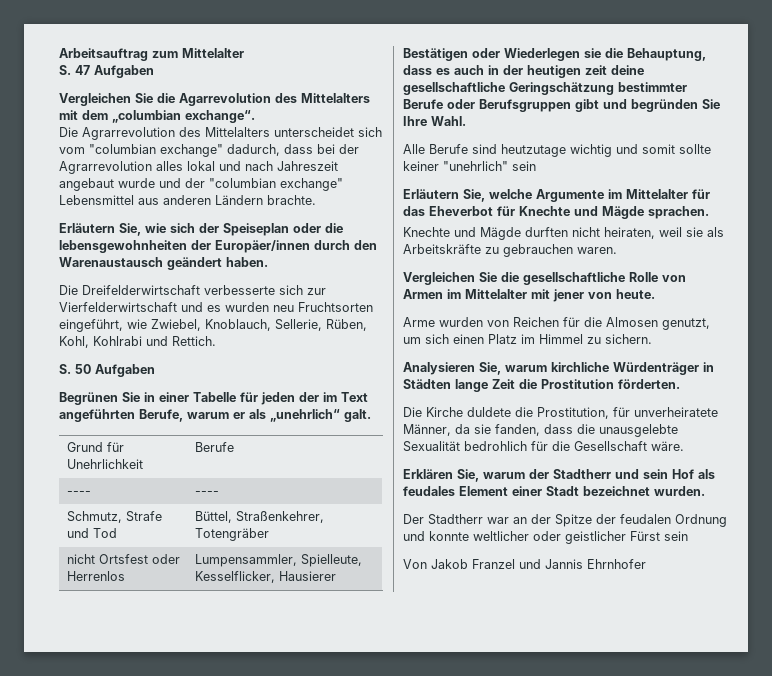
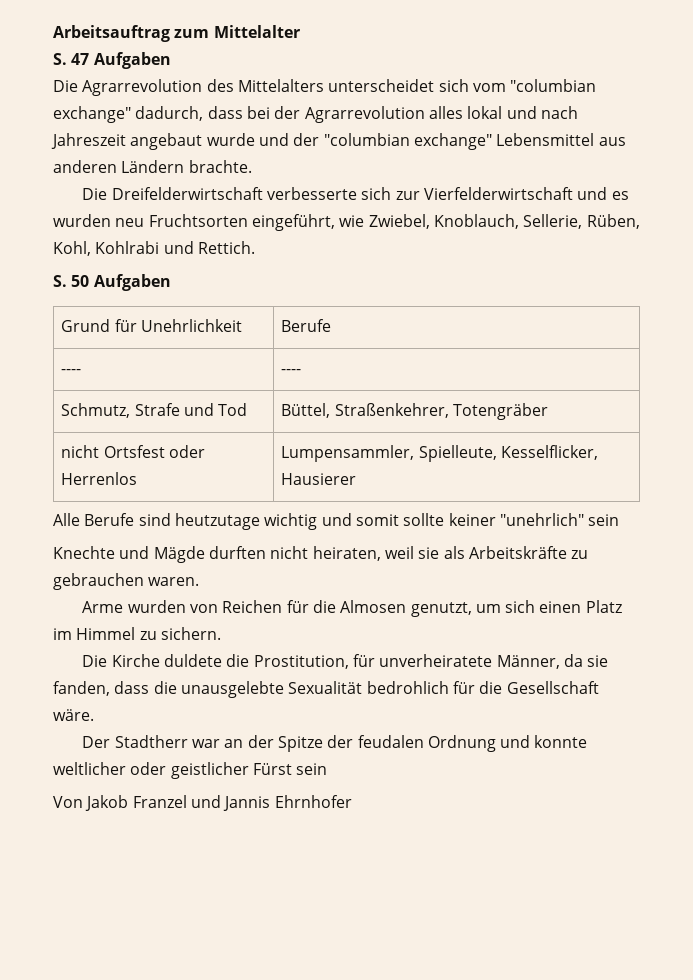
[59,93,370,106] [59,110,255,123] // Vergleichen Sie die Agarrevolution des Mittelalters mit dem „columbian exchange“. -> (171, 60) none
[59,223,343,236] [59,240,377,253] [59,257,268,270] // Erläutern Sie, wie sich der Speiseplan oder die lebensgewohnheiten der Europäer/innen durch den Warenaustausch geändert haben. -> (252, 166) none
[59,392,368,405] [59,409,371,422] // Begrünen Sie in einer Tabelle für jeden der im Text angeführten Berufe, warum er als „unehrlich“ galt. -> (171, 282) none
[403,48,706,61] [403,65,644,78] [403,82,687,95] [403,99,720,112] [403,116,466,126] // Bestätigen oder Wiederlegen sie die Behauptung, dass es auch in der heutigen zeit deine gesellschaftliche Geringschätzung bestimmter Berufe oder Berufsgruppen gibt und begründen Sie Ihre Wahl. -> (357, 479) none
[403,189,710,202] [403,206,709,219] // Erläutern Sie, welche Argumente im Mittelalter für das Eheverbot für Knechte und Mägde sprachen. -> (620, 520) none
[403,272,686,285] [403,289,655,302] // Vergleichen Sie die gesellschaftliche Rolle von Armen im Mittelalter mit jener von heute. -> (200, 581) none
[403,362,714,375] [403,379,680,392] // Analysieren Sie, warum kirchliche Würdenträger in Städten lange Zeit die Prostitution förderten. -> (221, 633) none
[403,469,715,482] [403,486,705,496] // Erklären Sie, warum der Stadtherr und sein Hof als feudales Element einer Stadt bezeichnet wurden. -> (94, 715) none

